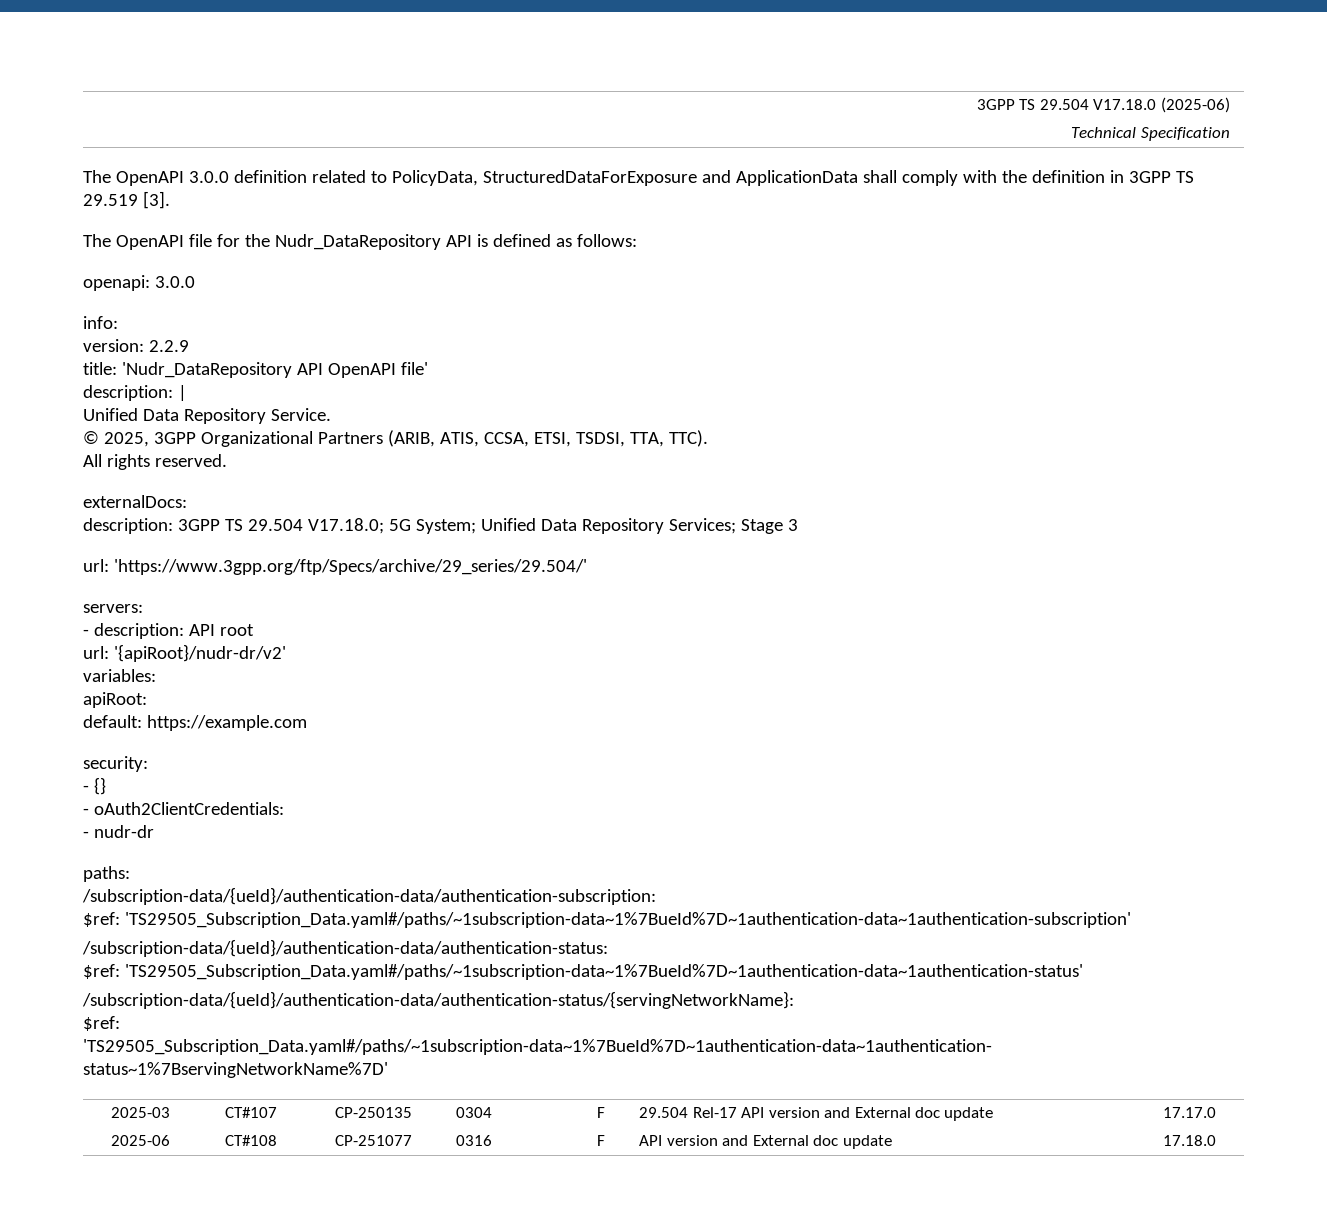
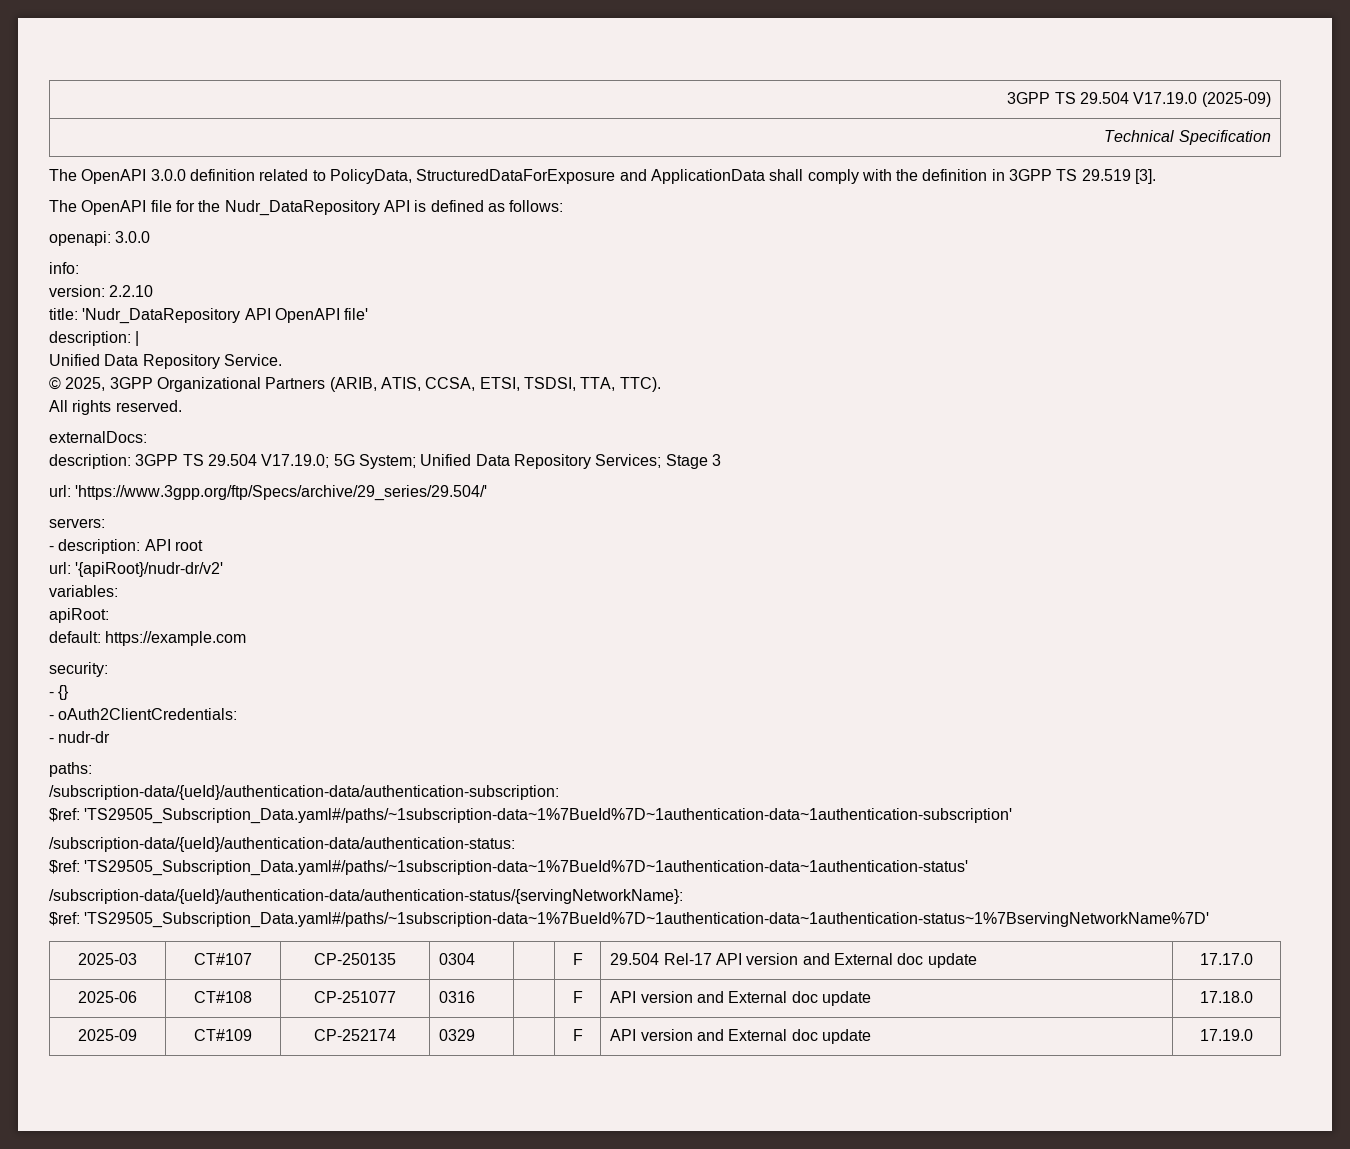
[976,97,1230,113] 3GPP TS 29.504 V17.18.0 (2025-06) -> [1007,92,1271,107] 3GPP TS 29.504 V17.19.0 (2025-09)
[148,340,189,352] 2.2.9 -> [109,285,154,297] 2.2.10
[307,518,384,534] V17.18.0; -> [261,454,330,468] V17.19.0;
(1216, 1140) none -> [78,1029,137,1041] [193,1029,252,1041] [314,1029,396,1041] [439,1029,476,1041] [572,1029,583,1041] [610,1029,872,1044] [1200,1029,1253,1041] // 2025-09 | CT#109 | CP-252174 | 0329 | | F | API version and External doc update | 17.19.0

